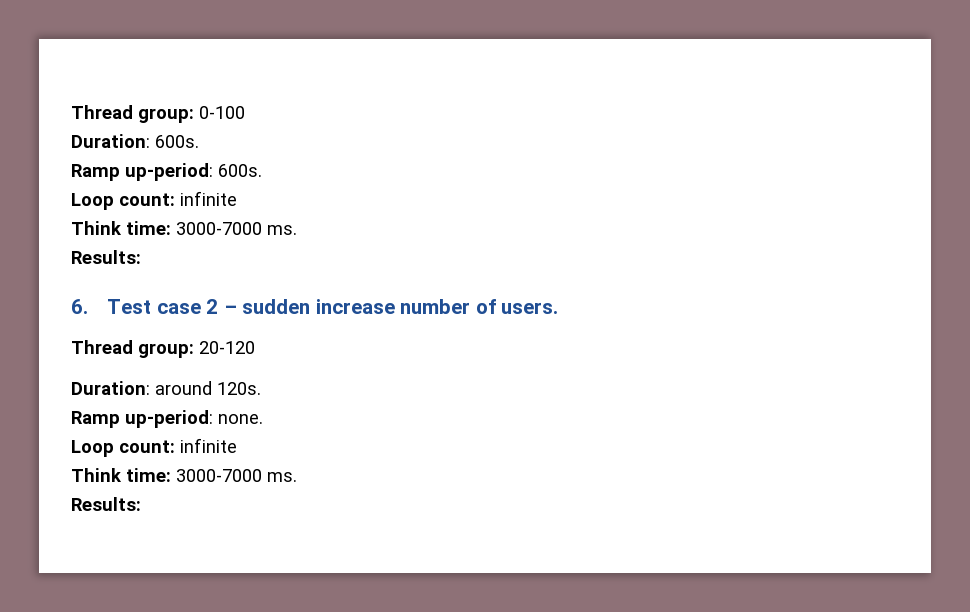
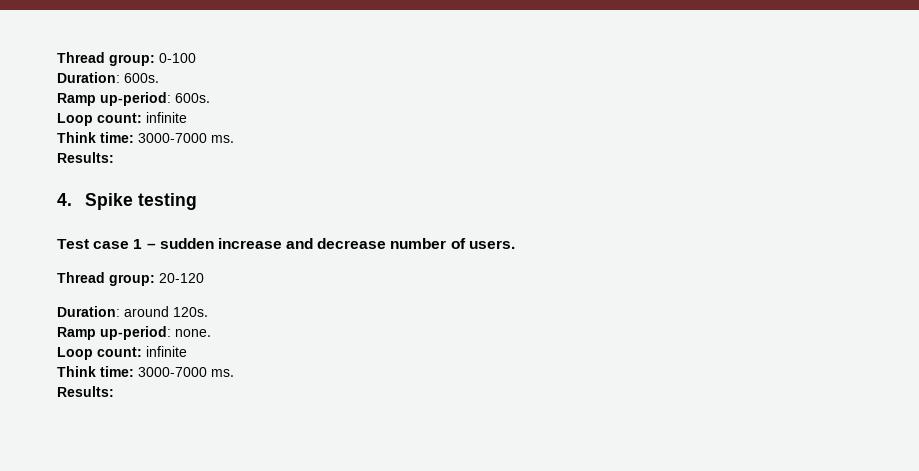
[71,299,88,314] 6. -> [57,193,197,210] 4. Spike testing //
[206,299,219,314] 2 -> [133,239,143,249] 1
(395, 306) none -> [286,238,387,249] and decrease

